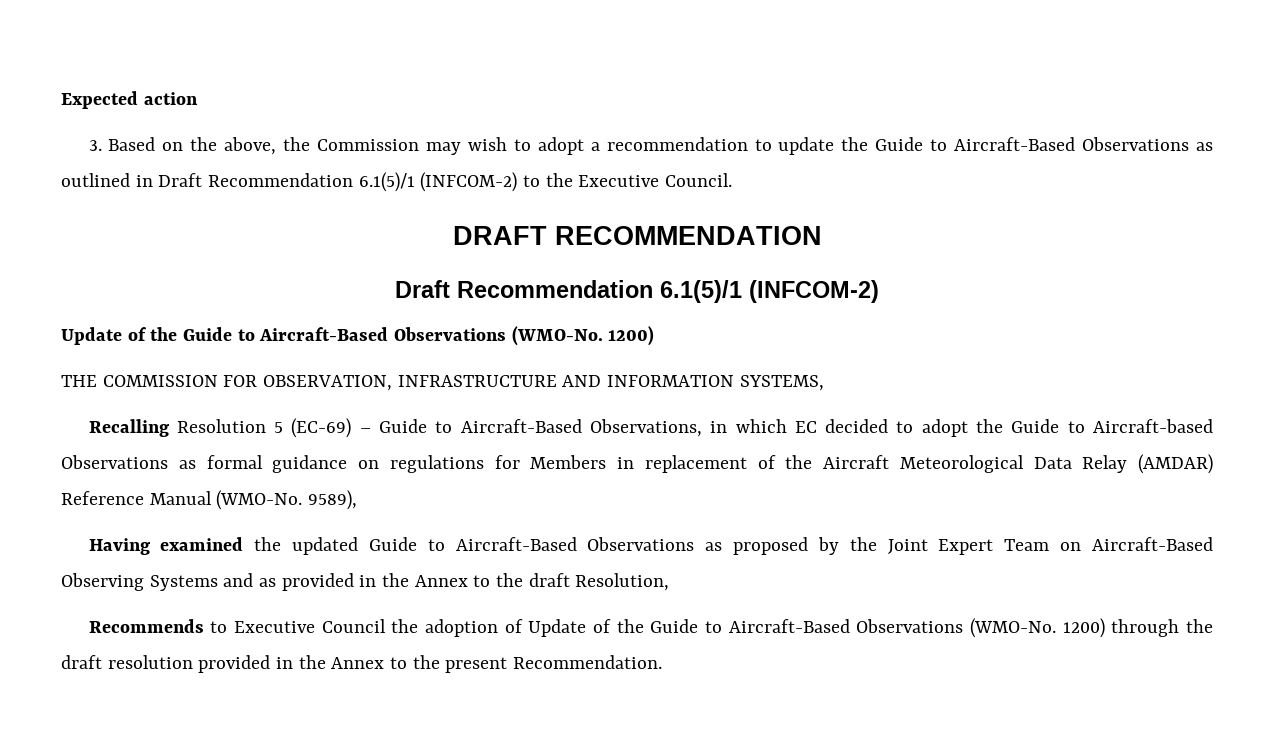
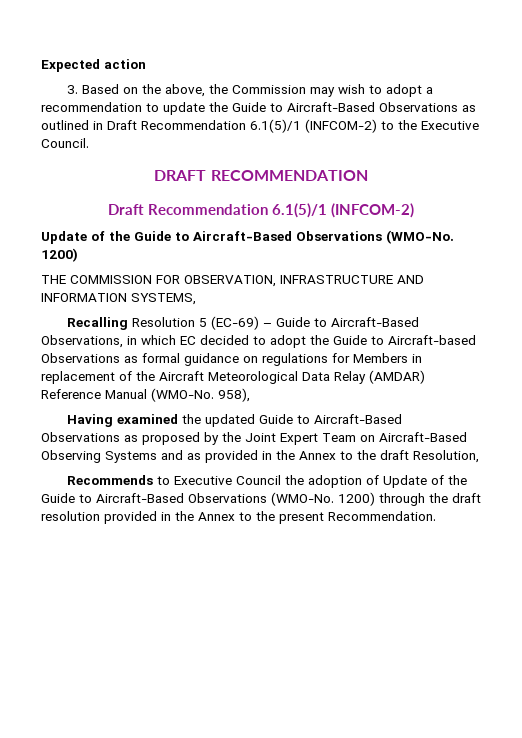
[308,490,358,510] 9589), -> [218,388,250,402] 958),

